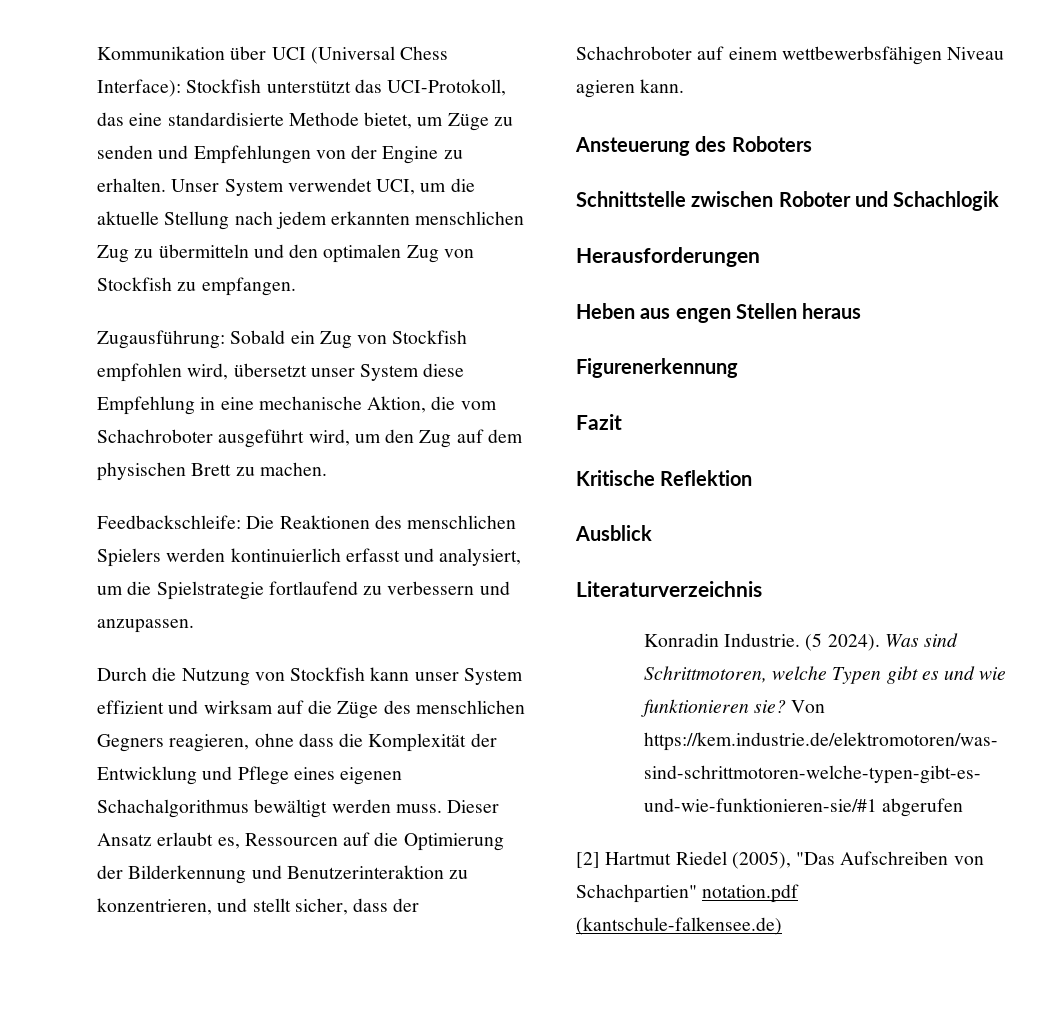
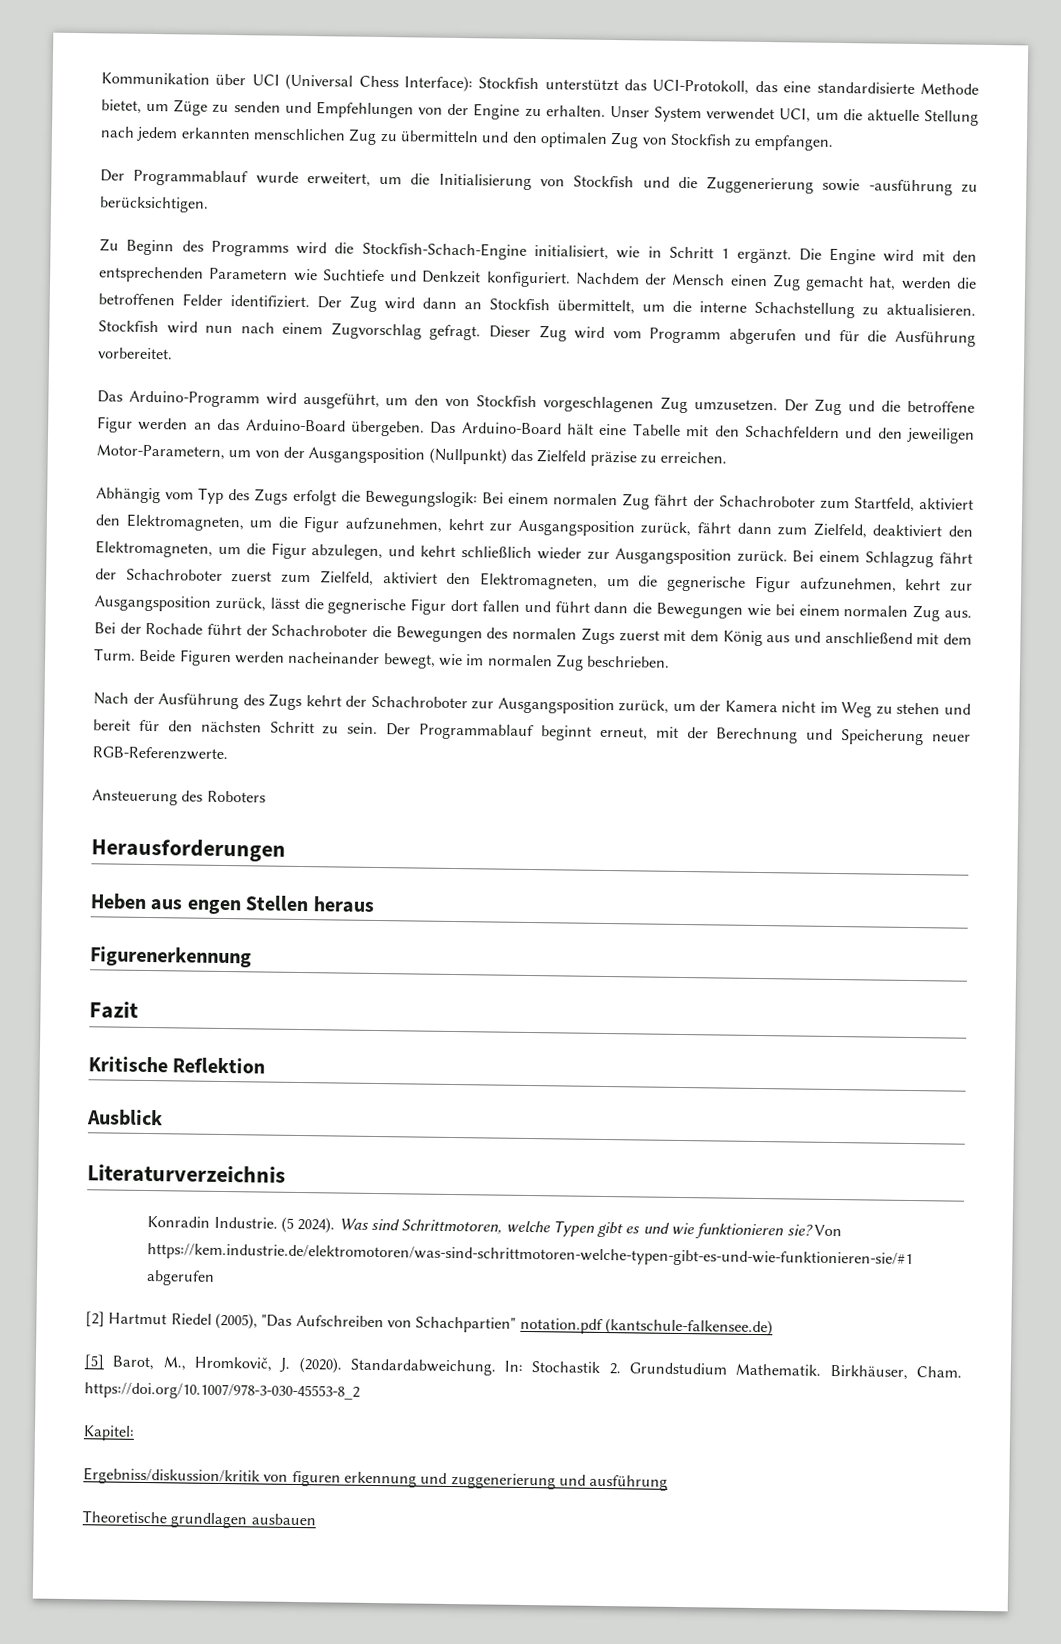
[97,330,468,349] [97,363,465,382] [97,396,497,415] [97,429,523,448] [97,462,327,481] [97,515,517,529] [97,548,522,567] [97,581,510,600] [97,619,194,633] [97,667,523,686] [97,700,525,719] [97,733,497,752] [97,766,403,785] [97,799,500,818] [97,832,504,851] [97,865,469,884] [97,898,420,915] [576,46,1005,65] [576,79,685,98] [575,136,812,156] [576,191,1000,211] Zugausführung: Sobald ein Zug von Stockfish empfohlen wird, übersetzt unser System diese Empfehlung in eine mechanische Aktion, die vom Schachroboter ausgeführt wird, um den Zug auf dem physischen Brett zu machen. // Feedbackschleife: Die Reaktionen des menschlichen Spielers werden kontinuierlich erfasst und analysiert, um die Spielstrategie fortlaufend zu verbessern und anzupassen. // Durch die Nutzung von Stockfish kann unser System effizient und wirksam auf die Züge des menschlichen Gegners reagieren, ohne dass die Komplexität der Entwicklung und Pflege eines eigenen Schachalgorithmus bewältigt werden muss. Dieser Ansatz erlaubt es, Ressourcen auf die Optimierung der Bilderkennung und Benutzerinteraktion zu konzentrieren, und stellt sicher, dass der Schachroboter auf einem wettbewerbsfähigen Niveau agieren kann. // Ansteuerung des Roboters // Schnittstelle zwischen Roboter und Schachlogik -> [100,169,979,196] [99,196,209,213] [99,238,977,265] [99,266,977,292] [98,293,976,319] [98,320,976,347] [98,347,173,360] [97,390,976,416] [97,416,975,444] [96,444,728,467] [96,487,975,512] [95,513,974,539] [95,540,974,568] [95,568,973,593] [94,595,973,622] [94,622,973,647] [94,648,671,671] [93,692,971,718] [93,719,971,746] [92,746,228,761] [92,789,266,806] Der Programmablauf wurde erweitert, um die Initialisierung von Stockfish und die Zuggenerierung sowie -ausführung zu berücksichtigen. // Zu Beginn des Programms wird die Stockfish-Schach-Engine initialisiert, wie in Schritt 1 ergänzt. Die Engine wird mit den entsprechenden Parametern wie Suchtiefe und Denkzeit konfiguriert. Nachdem der Mensch einen Zug gemacht hat, werden die betroffenen Felder identifiziert. Der Zug wird dann an Stockfish übermittelt, um die interne Schachstellung zu aktualisieren. Stockfish wird nun nach einem Zugvorschlag gefragt. Dieser Zug wird vom Programm abgerufen und für die Ausführung vorbereitet. // Das Arduino-Programm wird ausgeführt, um den von Stockfish vorgeschlagenen Zug umzusetzen. Der Zug und die betroffene Figur werden an das Arduino-Board übergeben. Das Arduino-Board hält eine Tabelle mit den Schachfeldern und den jeweiligen Motor-Parametern, um von der Ausgangsposition (Nullpunkt) das Zielfeld präzise zu erreichen. // Abhängig vom Typ des Zugs erfolgt die Bewegungslogik: Bei einem normalen Zug fährt der Schachroboter zum Startfeld, aktiviert den Elektromagneten, um die Figur aufzunehmen, kehrt zur Ausgangsposition zurück, fährt dann zum Zielfeld, deaktiviert den Elektromagneten, um die Figur abzulegen, und kehrt schließlich wieder zur Ausgangsposition zurück. Bei einem Schlagzug fährt der Schachroboter zuerst zum Zielfeld, aktiviert den Elektromagneten, um die gegnerische Figur aufzunehmen, kehrt zur Ausgangsposition zurück, lässt die gegnerische Figur dort fallen und führt dann die Bewegungen wie bei einem normalen Zug aus. Bei der Rochade führt der Schachroboter die Bewegungen des normalen Zugs zuerst mit dem König aus und anschließend mit dem Turm. Beide Figuren werden nacheinander bewegt, wie im normalen Zug beschrieben. // Nach der Ausführung des Zugs kehrt der Schachroboter zur Ausgangsposition zurück, um der Kamera nicht im Weg zu stehen und bereit für den nächsten Schritt zu sein. Der Programmablauf beginnt erneut, mit der Berechnung und Speicherung neuer RGB-Referenzwerte. // Ansteuerung des Roboters
(782, 926) none -> [84,1354,962,1380] [84,1382,360,1401] [83,1425,135,1441] [83,1467,669,1491] [82,1510,316,1529] // [5] Barot, M., Hromkovič, J. (2020). Standardabweichung. In: Stochastik 2. Grundstudium Mathematik. Birkhäuser, Cham. https://doi.org/10.1007/978-3-030-45553-8_2 // Kapitel: // Ergebniss/diskussion/kritik von figuren erkennung und zuggenerierung und ausführung // Theoretische grundlagen ausbauen

